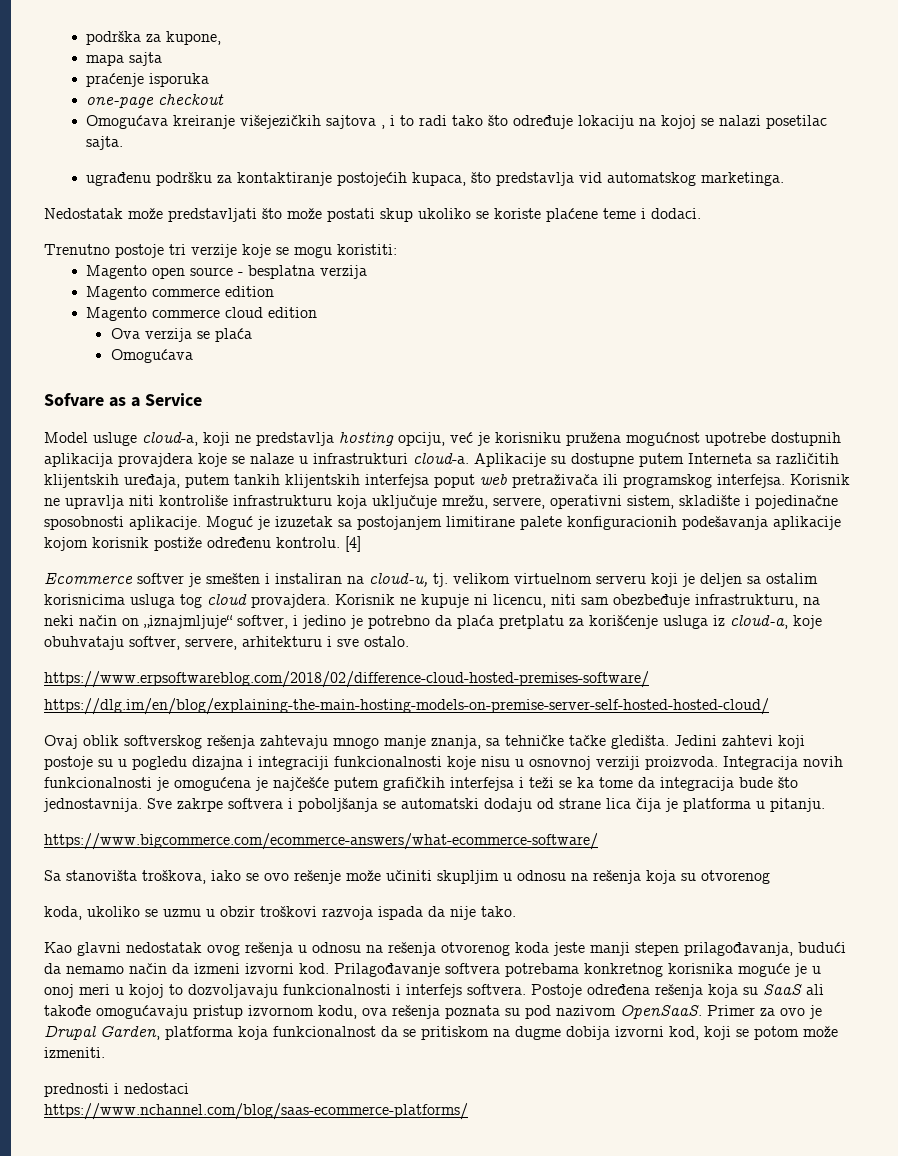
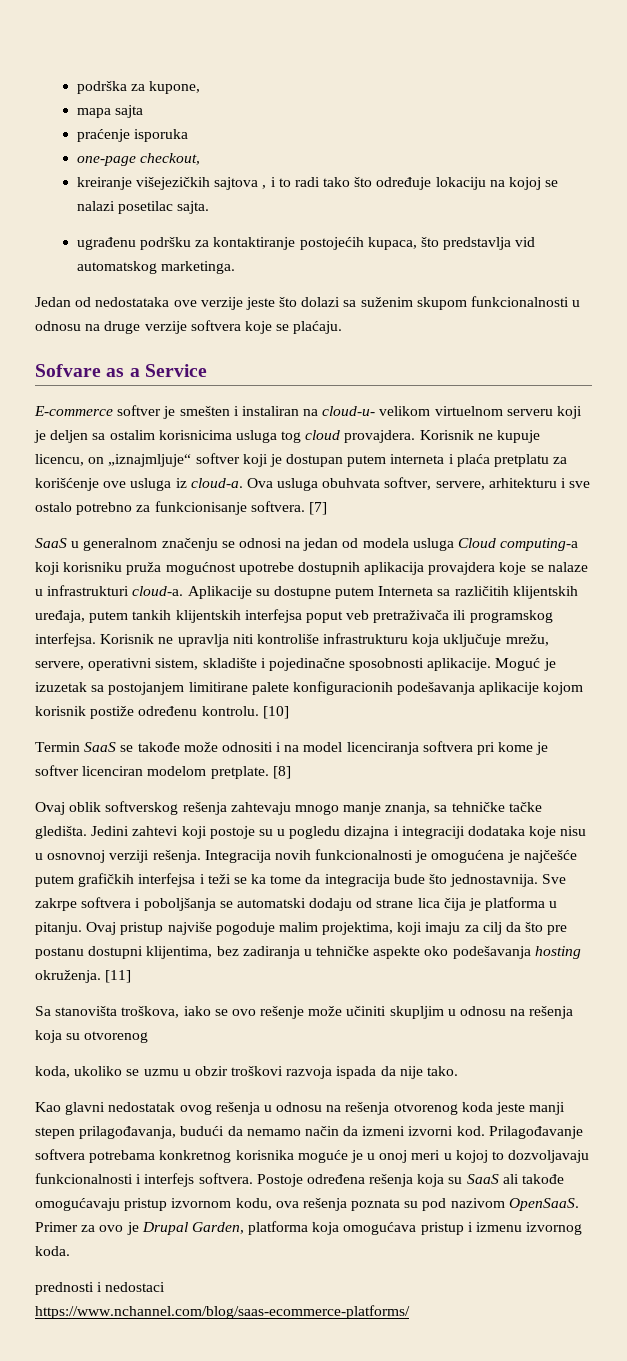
[158,94,225,105] [86,115,169,129] checkout // Omogućava -> [139,153,200,165] checkout, //
[44,208,701,222] [44,244,397,258] [86,265,368,279] [86,286,275,300] [86,307,318,321] [110,328,252,342] [110,349,193,363] [44,393,202,407] [44,432,621,446] Nedostatak može predstavljati što može postati skup ukoliko se koriste plaćene teme i dodaci. // Trenutno postoje tri verzije koje se mogu koristiti: // Magento open source - besplatna verzija // Magento commerce edition // Magento commerce cloud edition // Ova verzija se plaća // Omogućava // Sofvare as a Service // Model usluge cloud-a, koji ne predstavlja hosting opciju, već je korisniku pružena -> [35,296,581,310] [35,320,343,334] [35,364,207,377] [34,405,583,419] [34,430,541,443] [35,453,568,467] [35,477,591,491] [35,501,327,515] [35,538,579,551] [35,562,162,575] Jedan od nedostataka ove verzije jeste što dolazi sa suženim skupom funkcionalnosti u odnosu na druge verzije softvera koje se plaćaju. // Sofvare as a Service // E-commerce softver je smešten i instaliran na cloud-u- velikom virtuelnom serveru koji je deljen sa ostalim korisnicima usluga tog cloud provajdera. Korisnik ne kupuje licencu, on „iznajmljuje“ softver koji je dostupan putem interneta i plaća pretplatu za korišćenje ove usluga iz cloud-a. Ova usluga obuhvata softver, servere, arhitekturu i sve ostalo potrebno za funkcionisanje softvera. [7] // SaaS u generalnom značenju se odnosi na jedan od modela usluga Cloud computing-a koji korisniku pruža
[480,474,507,485] web -> [346,610,370,620] veb
[345,536,361,552] [44,573,818,587] [44,594,820,608] [44,615,822,629] [44,636,409,650] [44,671,649,688] [44,698,769,715] [4] // Ecommerce softver je smešten i instaliran na cloud-u, tj. velikom virtuelnom serveru koji je deljen sa ostalim korisnicima usluga tog cloud provajdera. Korisnik ne kupuje ni licencu, niti sam obezbeđuje infrastrukturu, na neki način on „iznajmljuje“ softver, i jedino je potrebno da plaća pretplatu za korišćenje usluga iz cloud-a, koje obuhvataju softver, servere, arhitekturu i sve ostalo. // https://www.erpsoftwareblog.com/2018/02/difference-cloud-hosted-premises-software/ // https://dlg.im/en/blog/explaining-the-main-hosting-models-on-premise-server-self-hosted-hosted-cloud/ -> [262,706,289,719] [35,741,549,755] [35,765,291,779] [10] // Termin SaaS se takođe može odnositi i na model licenciranja softvera pri kome je softver licenciran modelom pretplate. [8]
[334,756,442,767] funkcionalnosti -> [468,826,526,836] dodataka
[645,756,718,770] proizvoda. -> [152,850,201,863] rešenja.
[44,833,598,850] // https://www.bigcommerce.com/ecommerce-answers/what-ecommerce-software/ -> [86,922,568,935] [35,946,581,959] [35,970,132,983] Ovaj pristup najviše pogoduje malim projektima, koji imaju za cilj da što pre postanu dostupni klijentima, bez zadiranja u tehničke aspekte oko podešavanja hosting okruženja. [11]
[273,1026,838,1040] [44,1047,105,1058] funkcionalnost da se pritiskom na dugme dobija izvorni kod, koji se potom može izmeniti. -> [343,1222,583,1235] [35,1246,70,1256] omogućava pristup i izmenu izvornog koda.

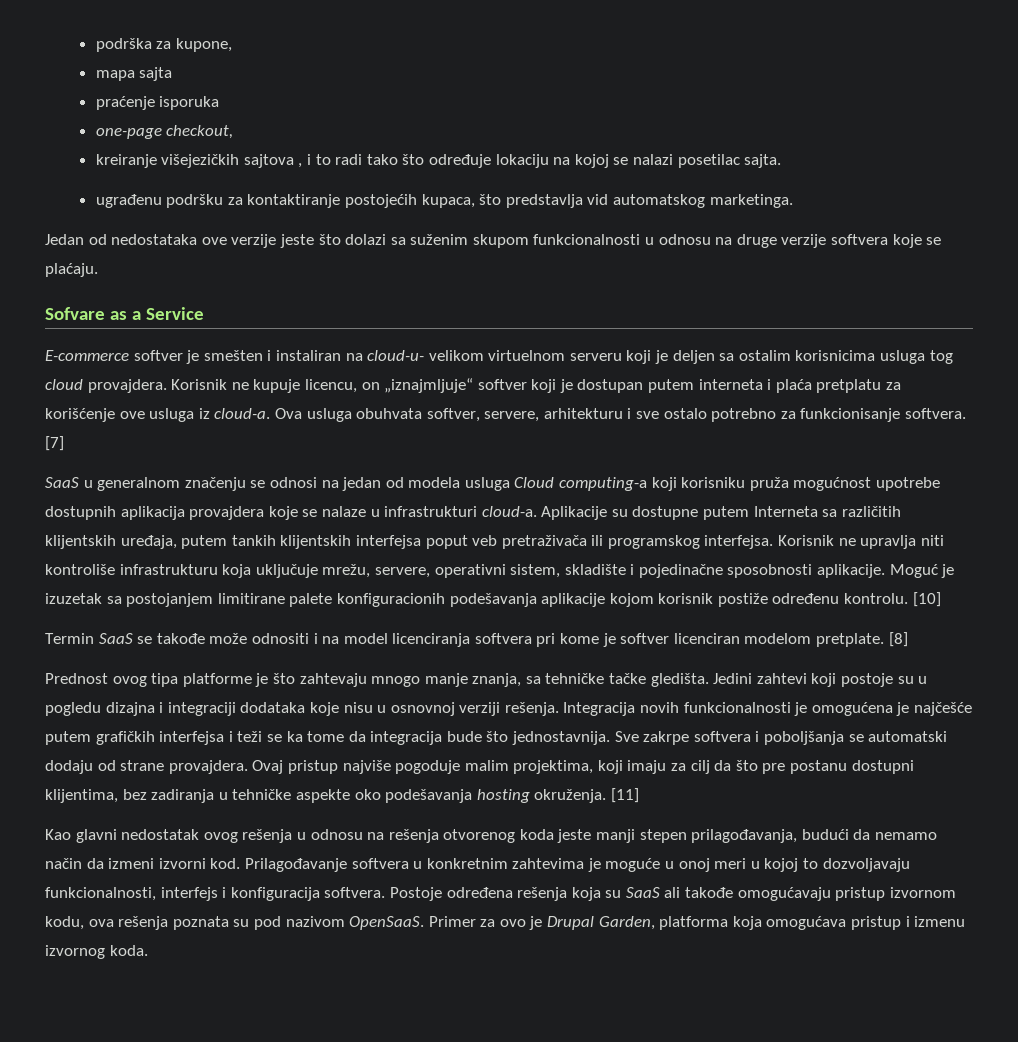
[35,801,227,815] Ovaj oblik softverskog rešenja -> [45,673,295,687] Prednost ovog tipa platforme je što
[417,897,558,911] [35,922,82,935] lica čija je platforma u pitanju. -> [168,760,248,774] provajdera.
[35,1006,574,1019] [35,1030,149,1043] [35,1066,459,1079] // Sa stanovišta troškova, iako se ovo rešenje može učiniti skupljim u odnosu na rešenja koja su otvorenog // koda, ukoliko se uzmu u obzir troškovi razvoja ispada da nije tako. -> (639, 795) none
[89,1150,363,1163] potrebama konkretnog korisnika moguće je -> [413,858,661,872] u konkretnim zahtevima je moguće
[35,1173,195,1187] funkcionalnosti i interfejs -> [45,887,320,901] funkcionalnosti, interfejs i konfiguracija
[35,1282,166,1295] [35,1305,410,1319] // prednosti i nedostaci // https://www.nchannel.com/blog/saas-ecommerce-platforms/ -> (148, 950) none

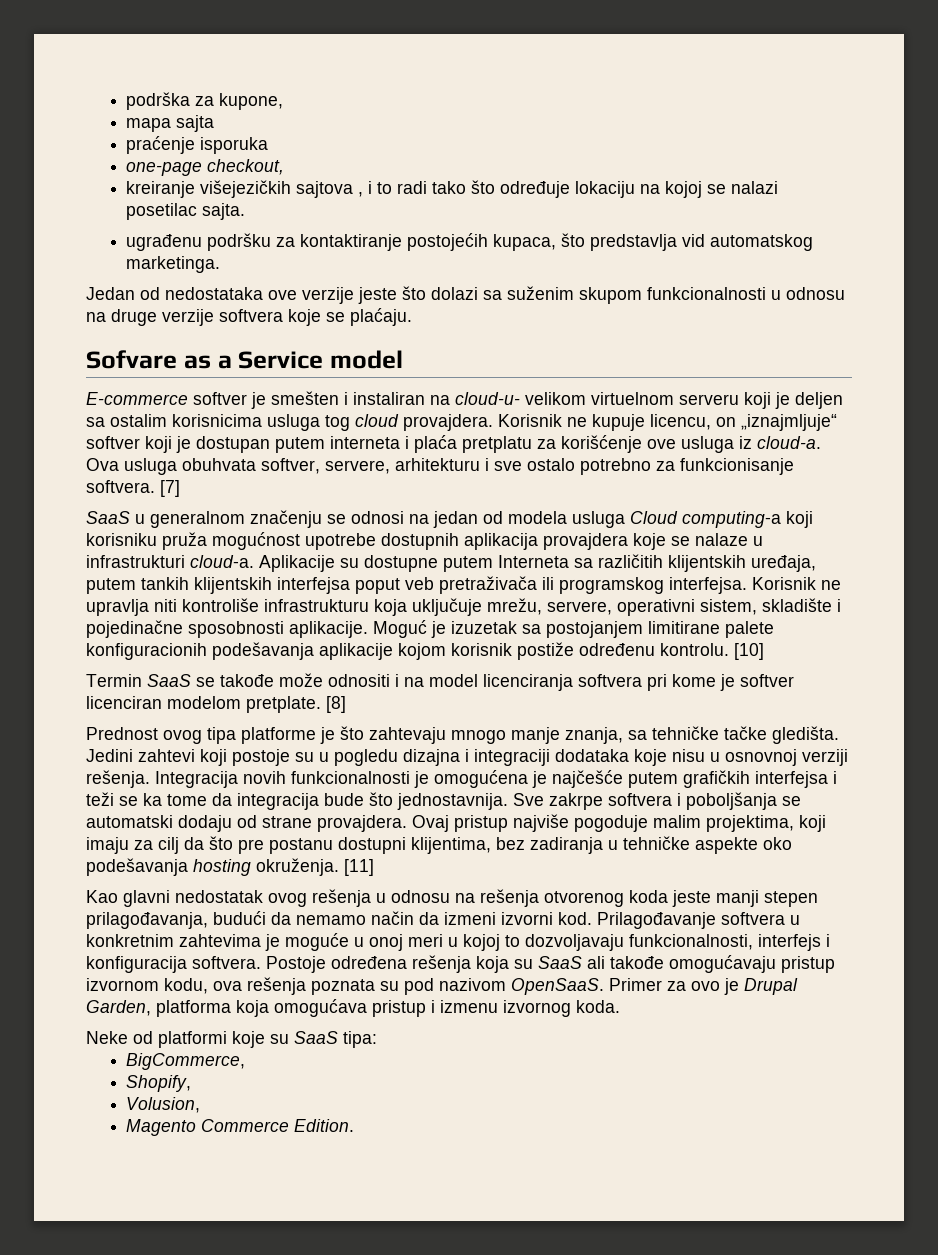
(204, 313) none -> [330,350,403,369] model
(148, 950) none -> [86,1031,377,1048] [126,1053,246,1070] [126,1075,192,1092] [126,1097,201,1113] [126,1119,355,1136] // Neke od platformi koje su SaaS tipa: // BigCommerce, // Shopify, // Volusion, // Magento Commerce Edition.

